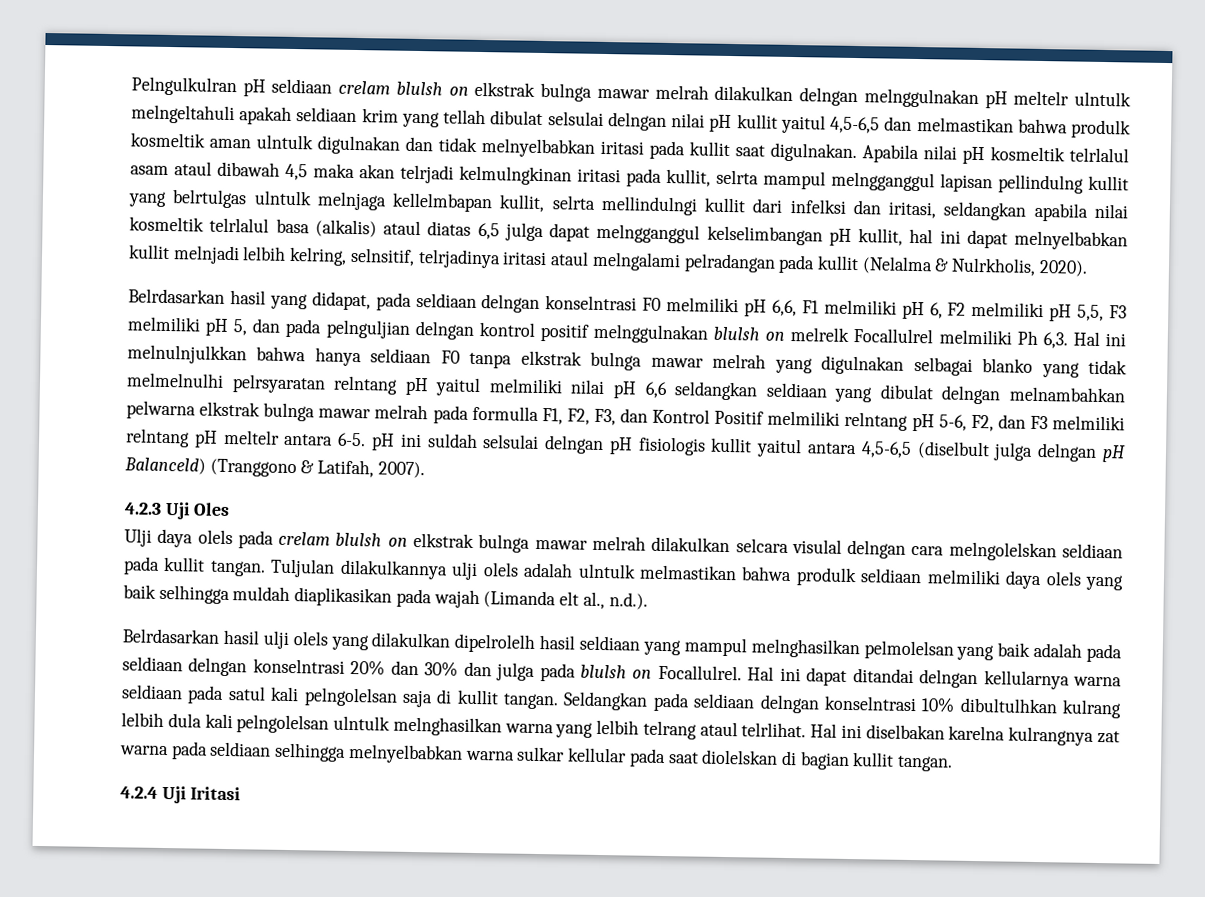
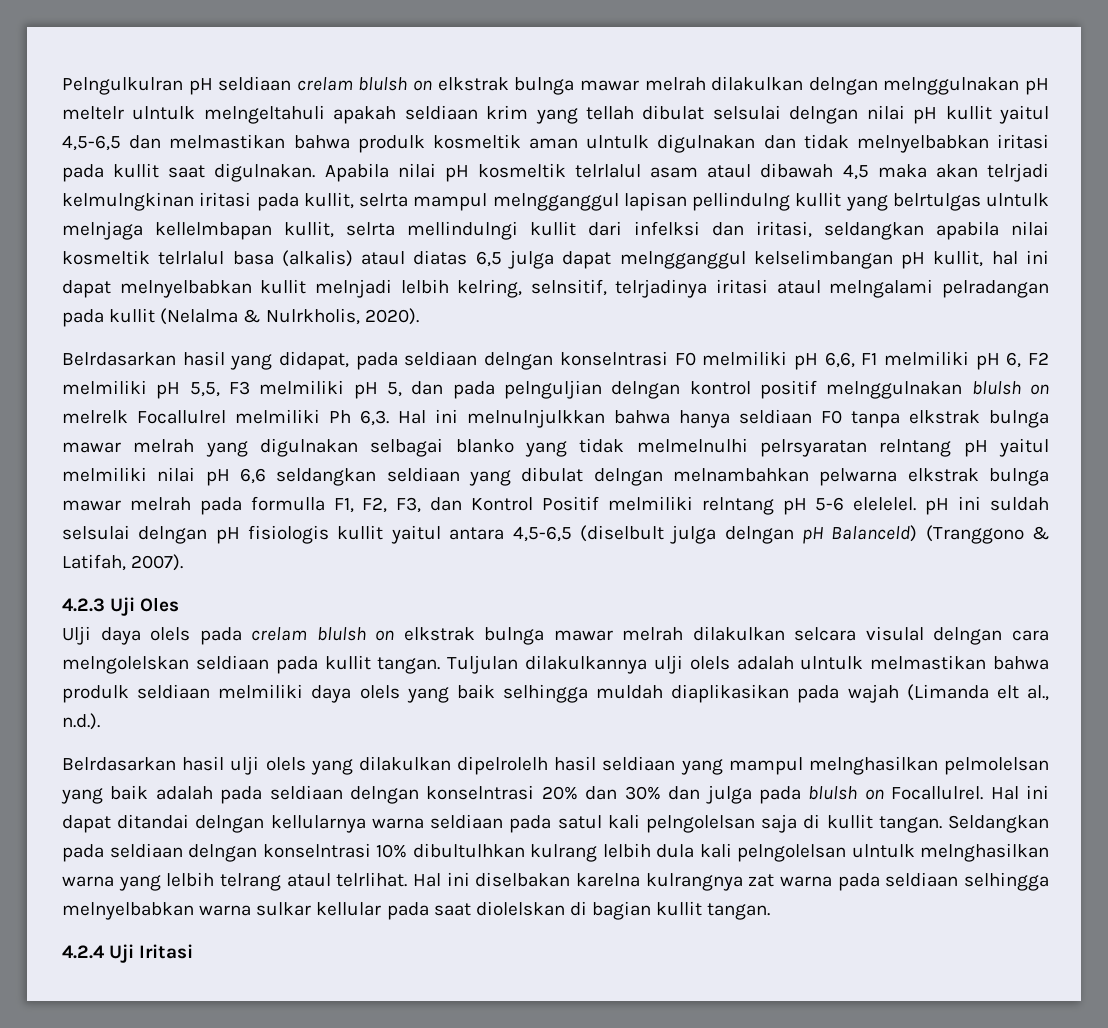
[938,414,1126,432] [125,428,367,448] 5-6, F2, dan F3 melmiliki relntang pH meltelr antara 6-5. -> [815,497,917,511] 5-6 elelelel.

